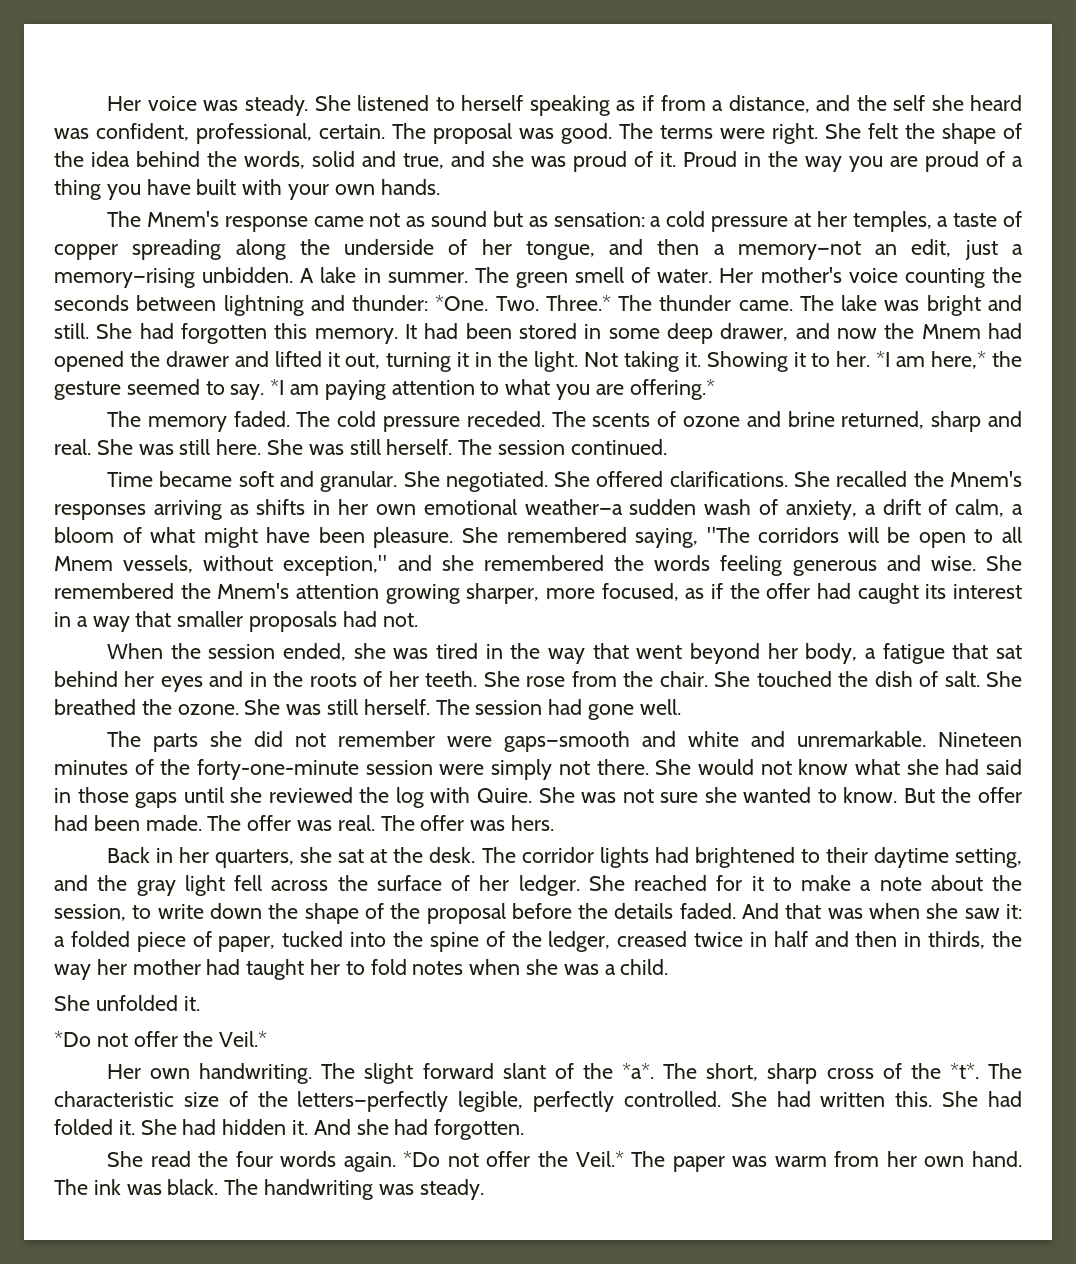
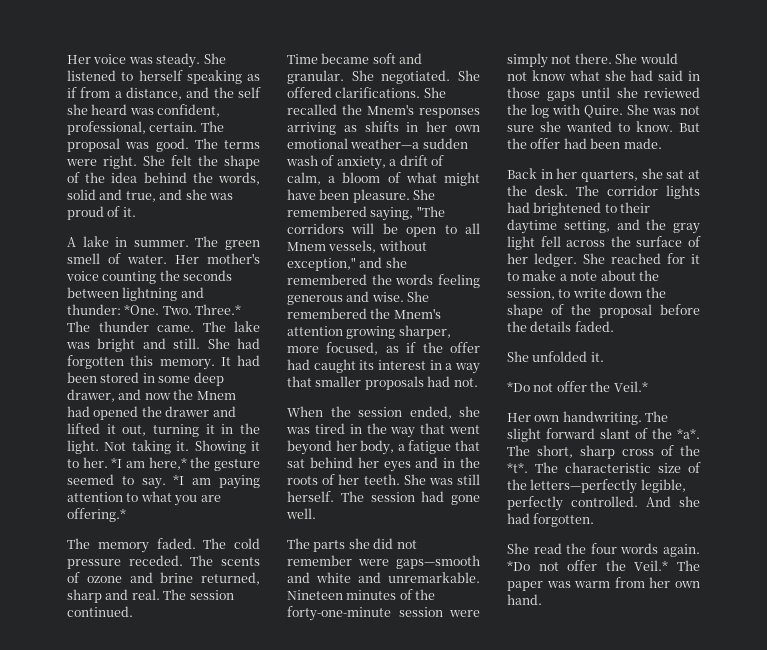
[683,151,1023,172] [54,179,440,200] [106,211,1023,232] [54,239,1023,260] [54,267,294,288] Proud in the way you are proud of a thing you have built with your own hands. // The Mnem's response came not as sound but as sensation: a cold pressure at her temples, a taste of copper spreading along the underside of her tongue, and then a memory—not an edit, just a memory—rising unbidden. -> (136, 212) //
[96,439,453,455] She was still here. She was still herself. -> (160, 594) none
[526,671,1022,687] [54,699,281,715] rose from the chair. She touched the dish of salt. She breathed the ozone. She -> (426, 479) none
[207,815,555,831] The offer was real. The offer was hers. -> (662, 143) none
[742,903,1022,919] [54,931,1022,952] [54,959,669,980] And that was when she saw it: a folded piece of paper, tucked into the spine of the ledger, creased twice in half and then in thirds, the way her mother had taught her to fold notes when she was a child. -> (614, 326) none
[730,1091,1022,1107] [54,1119,309,1135] She had written this. She had folded it. She had hidden it. -> (638, 501) none
[54,1179,484,1200] The ink was black. The handwriting was steady. -> (542, 599) none

